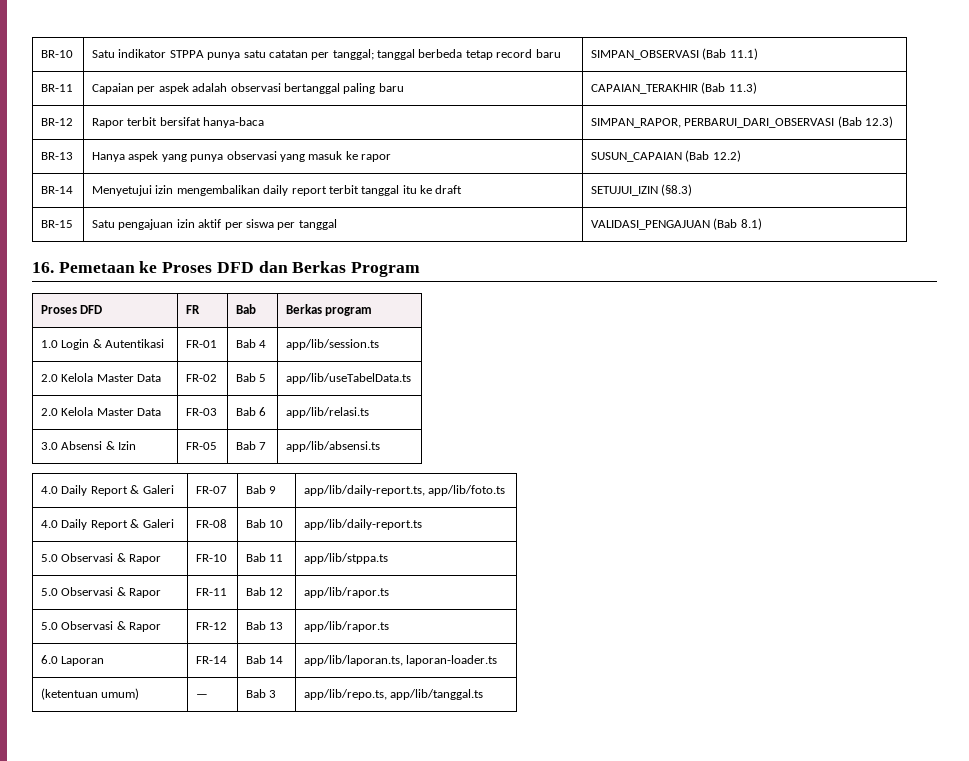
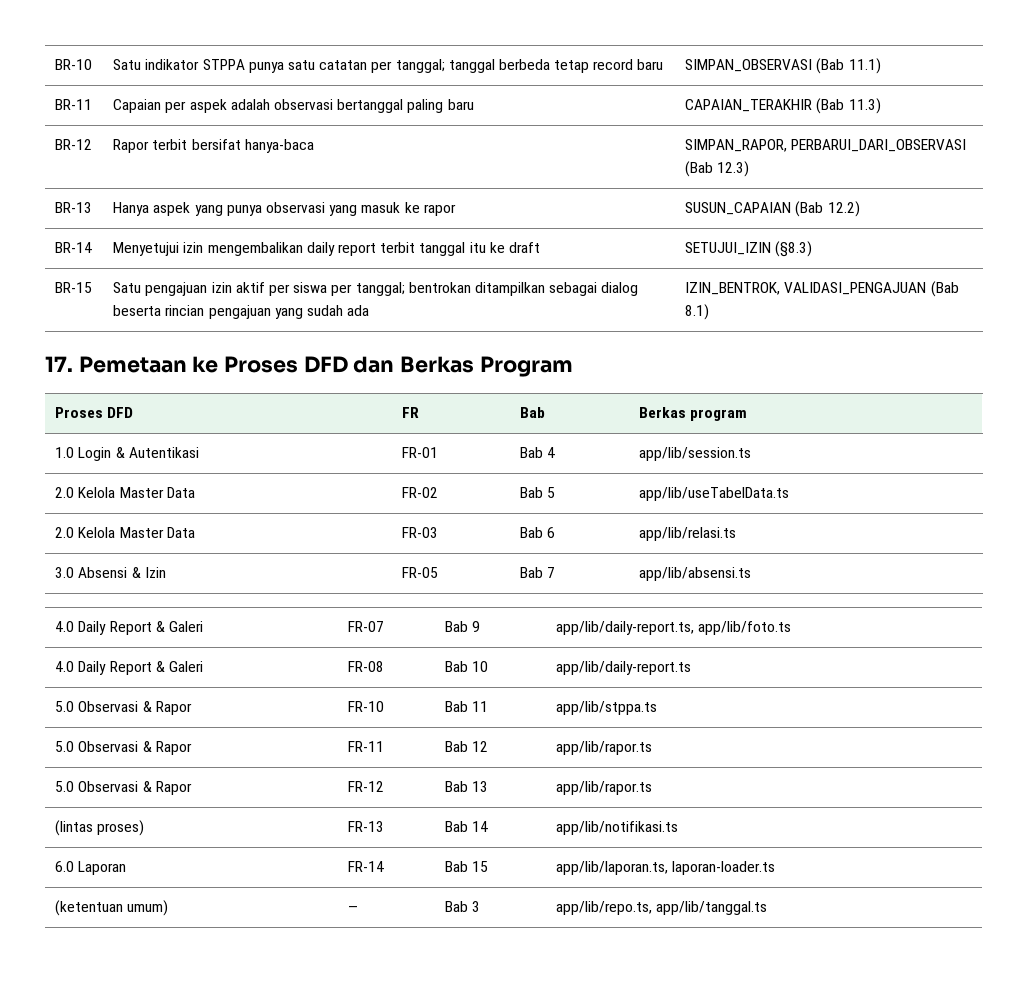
[298,219,337,230] tanggal | -> [355,282,639,296] [113,305,370,319] [685,282,781,295] tanggal; bentrokan ditampilkan sebagai dialog beserta rincian pengajuan yang sudah ada | IZIN_BENTROK,
[32,262,54,273] 16. -> [45,356,73,372] 17.
(390, 626) none -> [55,820,145,836] [348,821,385,832] [445,821,489,832] [556,821,679,835] // (lintas proses) | FR-13 | Bab 14 | app/lib/notifikasi.ts
[269,656,284,664] 14 -> [472,861,489,872] 15

